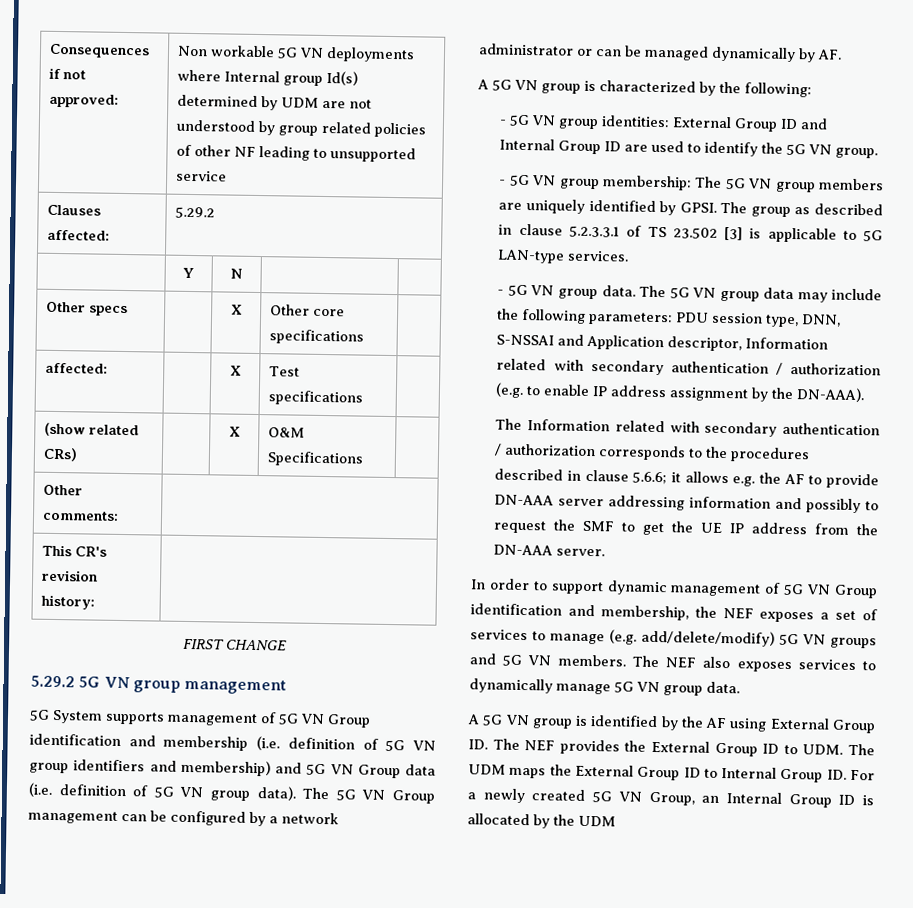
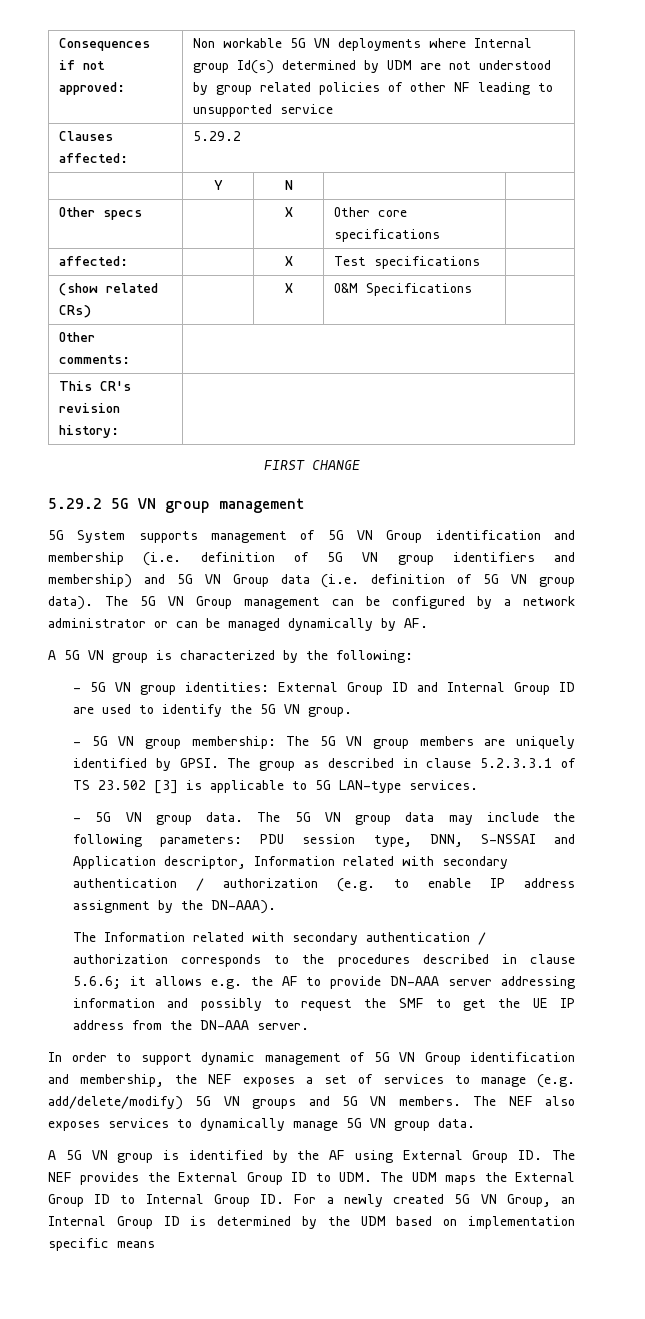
[467,813,530,826] allocated -> [217,1216,292,1226] determined
(616, 821) none -> [396,1216,575,1229] [48,1238,155,1251] based on implementation specific means

